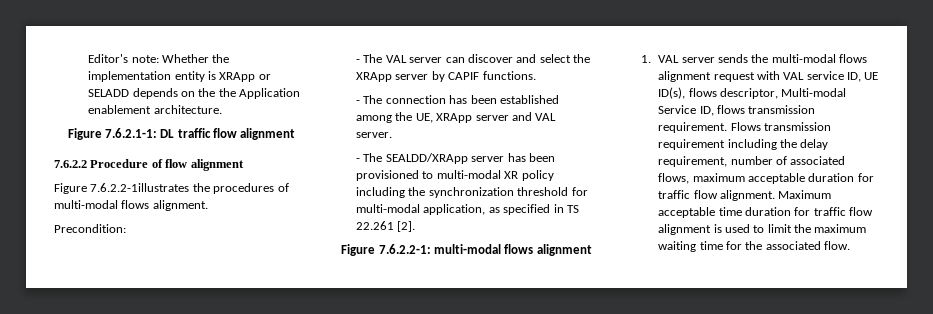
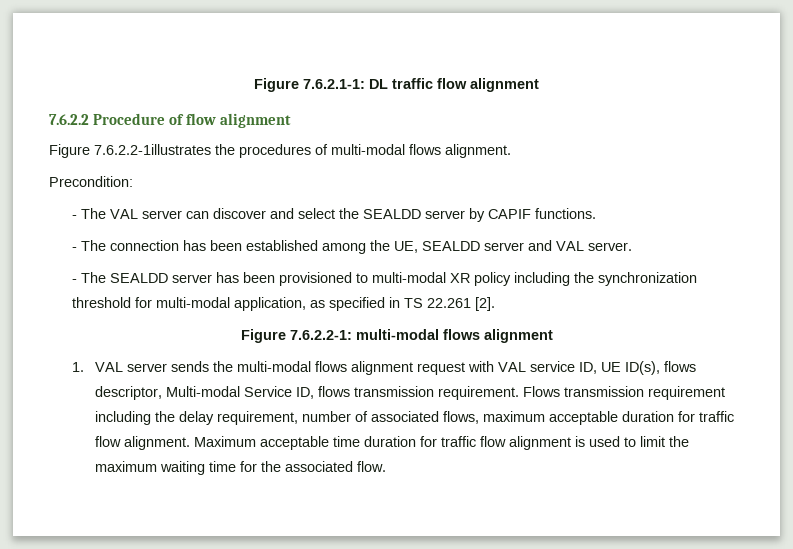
[88,54,230,63] [88,71,271,82] [88,88,301,99] [88,105,222,114] Editor's note: Whether the implementation entity is XRApp or SELADD depends on the the Application enablement architecture. // -> (254, 85) none
[356,72,393,82] XRApp -> [363,209,422,219] SEALDD
[436,113,473,123] XRApp -> [422,241,481,251] SEALDD
[385,153,468,164] SEALDD/XRApp -> [110,273,169,283] SEALDD

